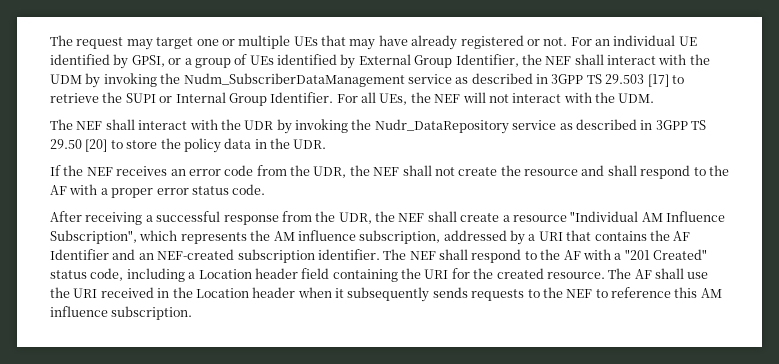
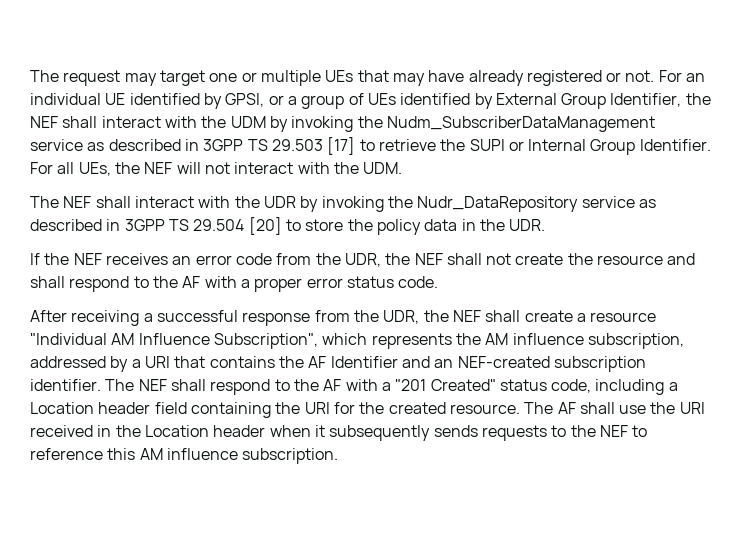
[50,139,82,149] 29.50 -> [193,219,245,231] 29.504

